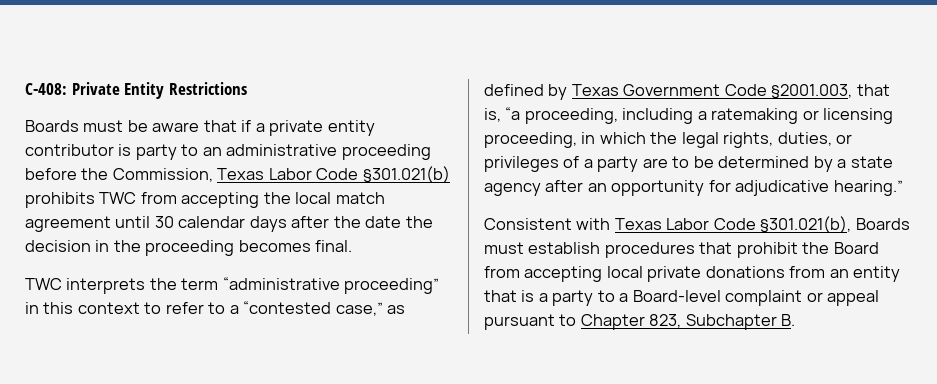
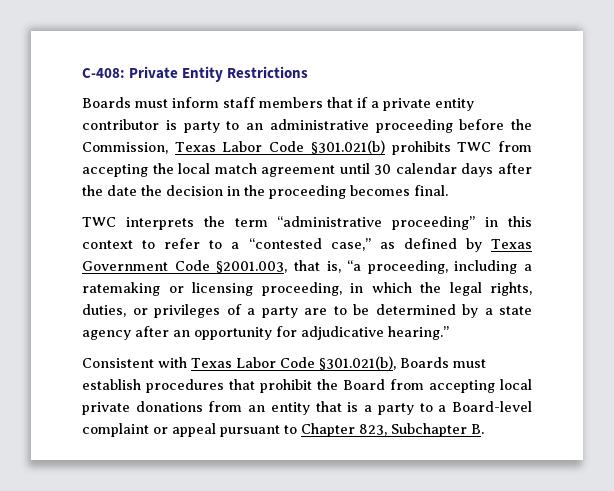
[127,120,200,132] be aware -> [172,97,323,108] inform staff members

